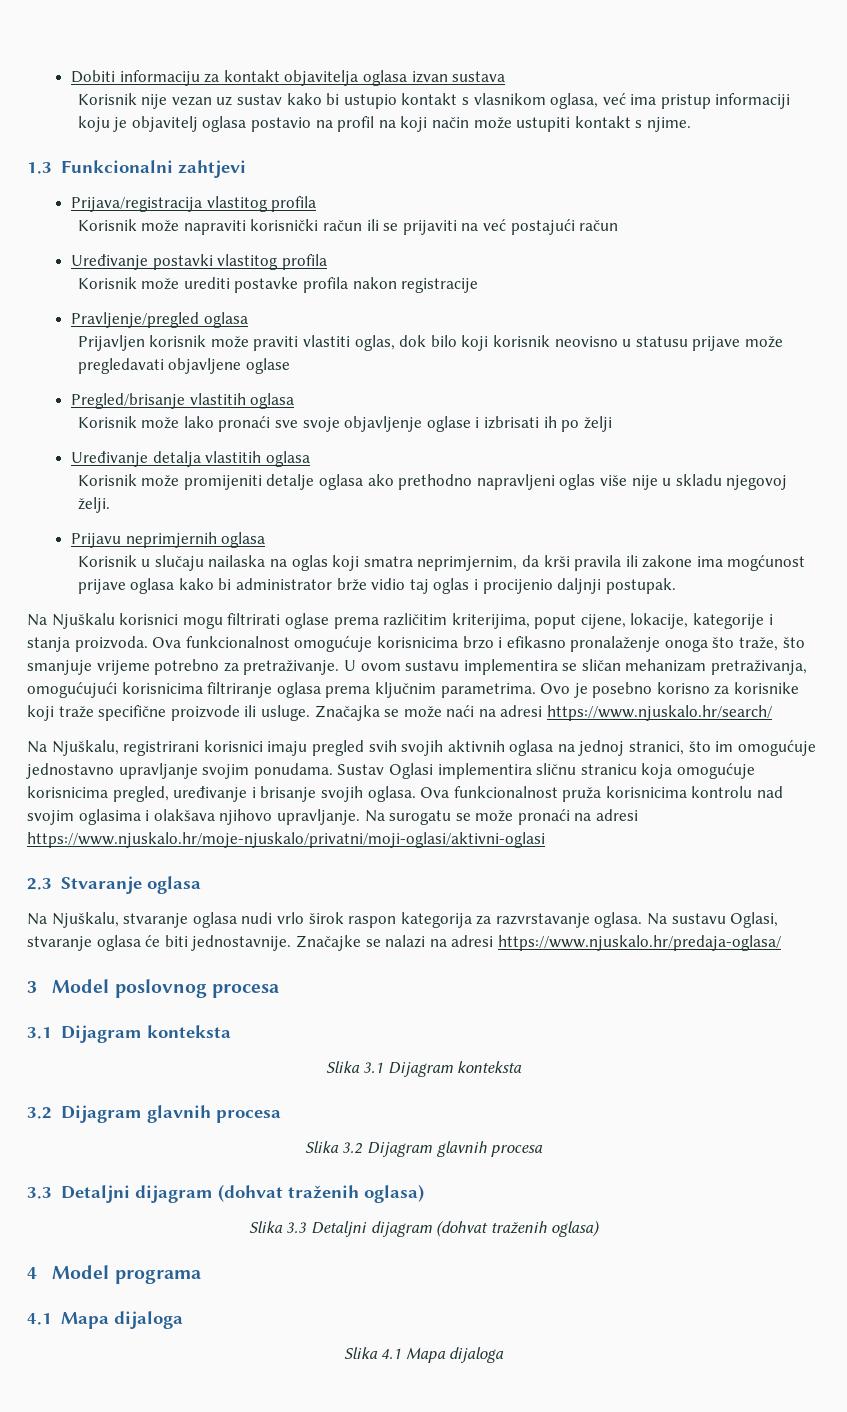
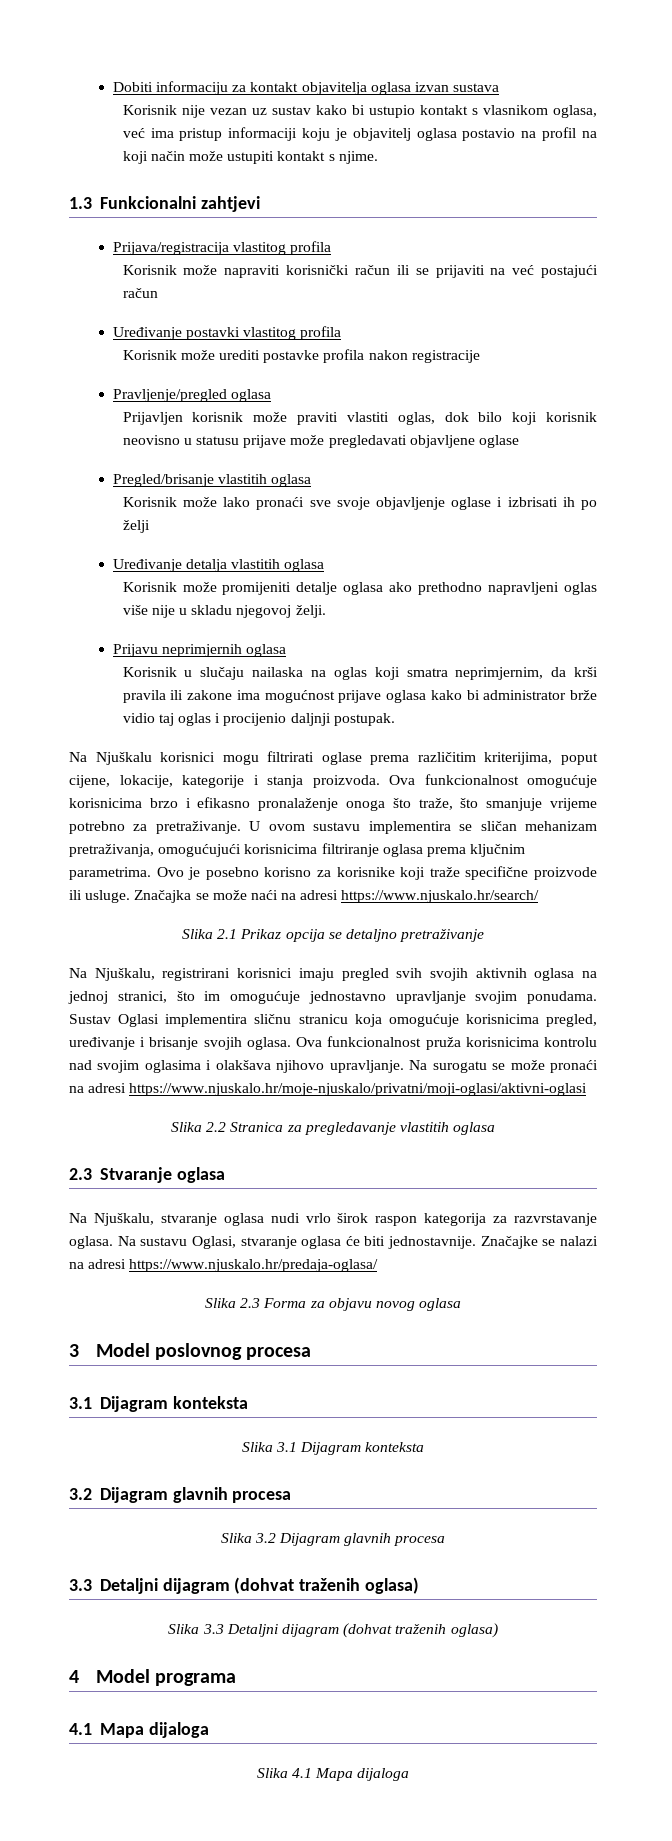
[727,555,806,571] mogćunost -> [264,690,335,703] mogućnost
(773, 713) none -> [181,929,485,942] // Slika 2.1 Prikaz opcija se detaljno pretraživanje
(545, 840) none -> [170,1122,496,1135] // Slika 2.2 Stranica za pregledavanje vlastitih oglasa
(781, 943) none -> [204,1298,462,1311] // Slika 2.3 Forma za objavu novog oglasa

